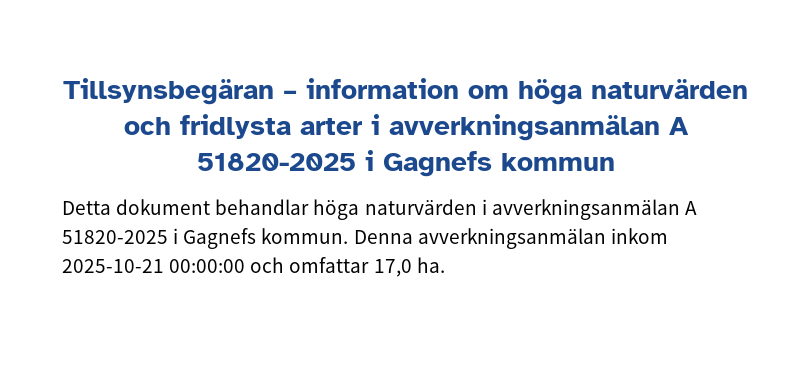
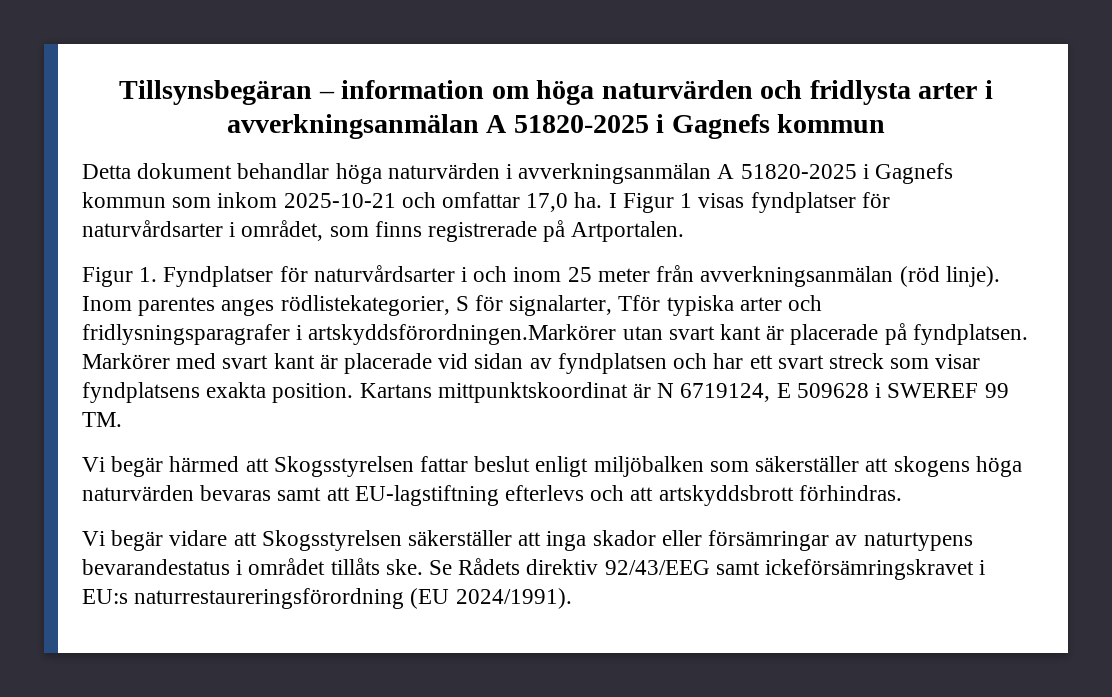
[261,228,606,249] kommun. Denna avverkningsanmälan -> [82,192,212,208] kommun som
[169,259,246,273] 00:00:00 -> (396, 200) none
(445, 265) none -> [608,192,890,213] [82,220,685,242] [82,265,1000,287] [82,295,823,316] [82,323,1028,345] [82,353,981,374] [82,382,1009,403] [82,412,122,427] [82,456,1022,477] [82,485,902,506] [82,530,973,551] [82,558,986,580] [82,588,572,609] I Figur 1 visas fyndplatser för naturvårdsarter i området, som finns registrerade på Artportalen. // Figur 1. Fyndplatser för naturvårdsarter i och inom 25 meter från avverkningsanmälan (röd linje). Inom parentes anges rödlistekategorier, S för signalarter, Tför typiska arter och fridlysningsparagrafer i artskyddsförordningen.Markörer utan svart kant är placerade på fyndplatsen. Markörer med svart kant är placerade vid sidan av fyndplatsen och har ett svart streck som visar fyndplatsens exakta position. Kartans mittpunktskoordinat är N 6719124, E 509628 i SWEREF 99 TM. // Vi begär härmed att Skogsstyrelsen fattar beslut enligt miljöbalken som säkerställer att skogens höga naturvärden bevaras samt att EU-lagstiftning efterlevs och att artskyddsbrott förhindras. // Vi begär vidare att Skogsstyrelsen säkerställer att inga skador eller försämringar av naturtypens bevarandestatus i området tillåts ske. Se Rådets direktiv 92/43/EEG samt ickeförsämringskravet i EU:s naturrestaureringsförordning (EU 2024/1991).

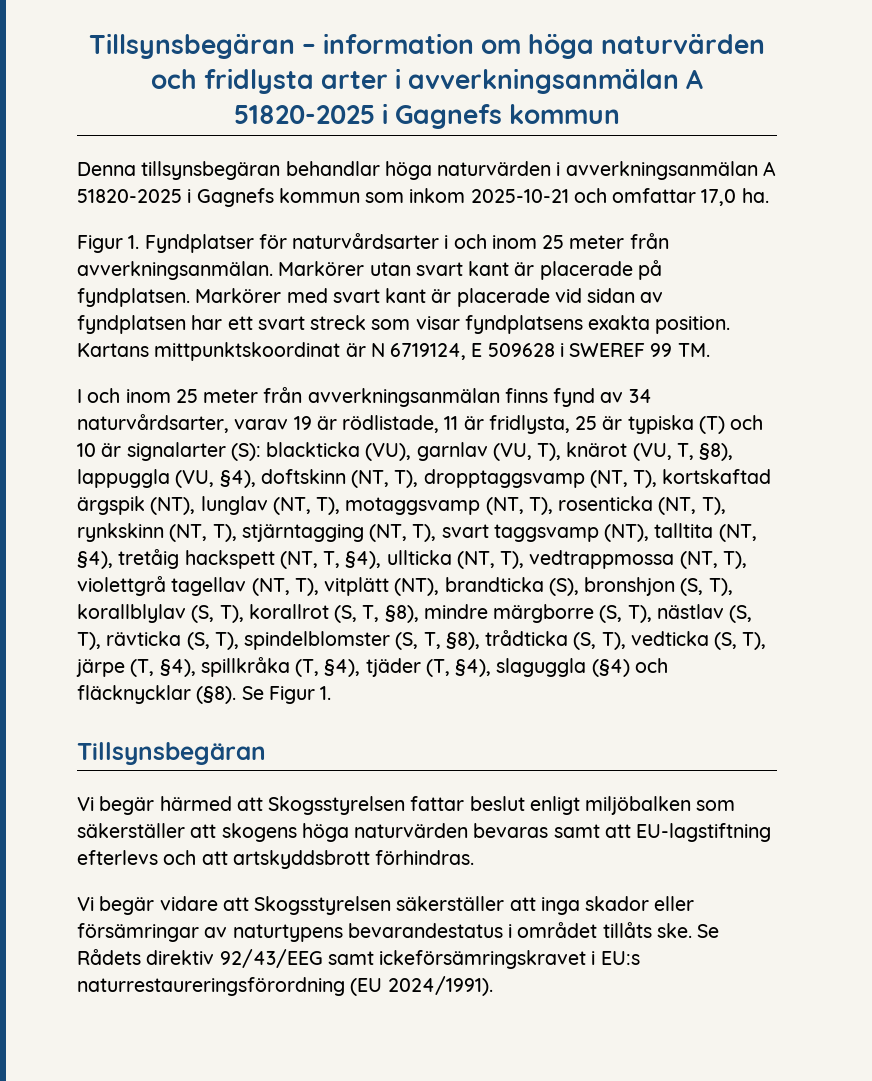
[82,163,233,179] Detta dokument -> [77,161,281,180] Denna tillsynsbegäran
[608,192,890,213] [82,220,685,242] I Figur 1 visas fyndplatser för naturvårdsarter i området, som finns registrerade på Artportalen. -> (769, 195) none
[700,266,1000,287] [82,295,823,316] [82,324,617,345] avverkningsanmälan (röd linje). Inom parentes anges rödlistekategorier, S för signalarter, Tför typiska arter och fridlysningsparagrafer i artskyddsförordningen.Markörer -> [77,261,365,280] avverkningsanmälan. Markörer
[673,353,708,369] och -> (186, 324) none
(122, 419) none -> [77,387,652,407] [77,414,764,434] [77,442,734,461] [77,469,772,488] [77,496,726,515] [77,523,757,542] [77,549,747,569] [77,576,733,596] [77,604,753,623] [77,630,767,650] [76,657,668,677] [77,685,332,704] [77,742,266,765] // I och inom 25 meter från avverkningsanmälan finns fynd av 34 naturvårdsarter, varav 19 är rödlistade, 11 är fridlysta, 25 är typiska (T) och 10 är signalarter (S): blackticka (VU), garnlav (VU, T), knärot (VU, T, §8), lappuggla (VU, §4), doftskinn (NT, T), dropptaggsvamp (NT, T), kortskaftad ärgspik (NT), lunglav (NT, T), motaggsvamp (NT, T), rosenticka (NT, T), rynkskinn (NT, T), stjärntagging (NT, T), svart taggsvamp (NT), talltita (NT, §4), tretåig hackspett (NT, T, §4), ullticka (NT, T), vedtrappmossa (NT, T), violettgrå tagellav (NT, T), vitplätt (NT), brandticka (S), bronshjon (S, T), korallblylav (S, T), korallrot (S, T, §8), mindre märgborre (S, T), nästlav (S, T), rävticka (S, T), spindelblomster (S, T, §8), trådticka (S, T), vedticka (S, T), järpe (T, §4), spillkråka (T, §4), tjäder (T, §4), slaguggla (§4) och fläcknycklar (§8). Se Figur 1. // Tillsynsbegäran

